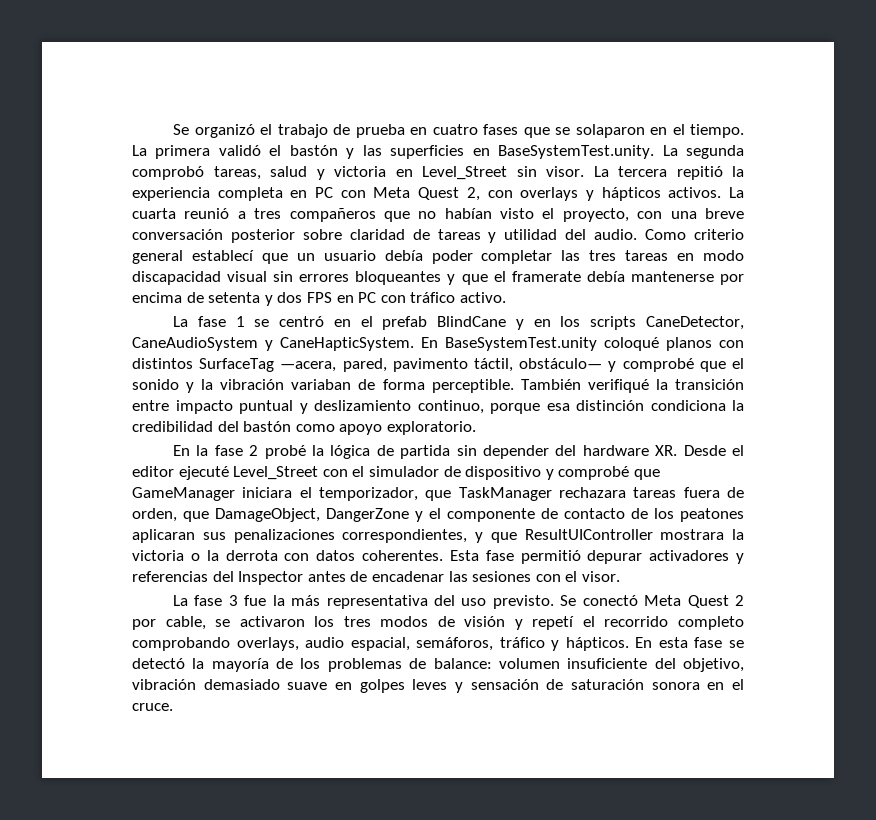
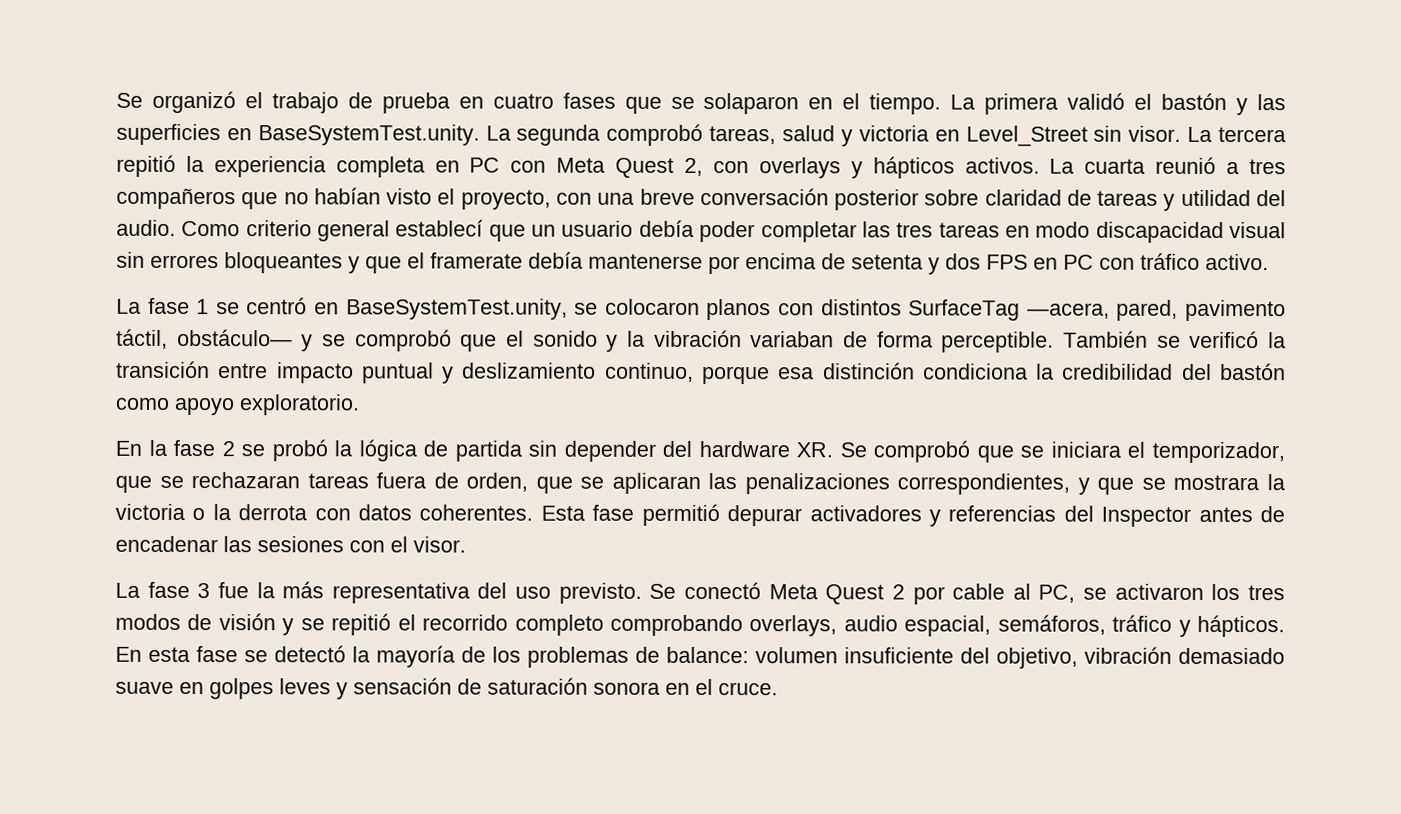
[360,316,744,330] [132,337,659,351] el prefab BlindCane y en los scripts CaneDetector, CaneAudioSystem y CaneHapticSystem. En BaseSystemTest.unity coloqué -> [345,298,700,320] BaseSystemTest.unity, se colocaron
[622,358,694,372] comprobé -> [322,329,452,352] se comprobó
[587,379,649,393] verifiqué -> [1156,330,1260,349] se verificó
[264,445,306,459] probé -> [241,439,328,462] se probó
[683,445,745,456] [132,466,660,480] [132,487,235,501] Desde el editor ejecuté Level_Street con el simulador de dispositivo y comprobé que GameManager -> [839,440,1045,463] Se comprobó que se
[458,487,626,501] TaskManager rechazara -> [159,472,301,489] se rechazaran
[215,508,744,522] [132,529,226,543] DamageObject, DangerZone y el componente de contacto de los peatones aplicaran sus -> [580,472,738,495] se aplicaran las
[524,529,653,540] ResultUIController -> [1141,477,1166,490] se
[165,616,206,630] cable, -> [952,583,1076,603] cable al PC,
[532,616,575,630] repetí -> [300,613,392,636] se repitió

